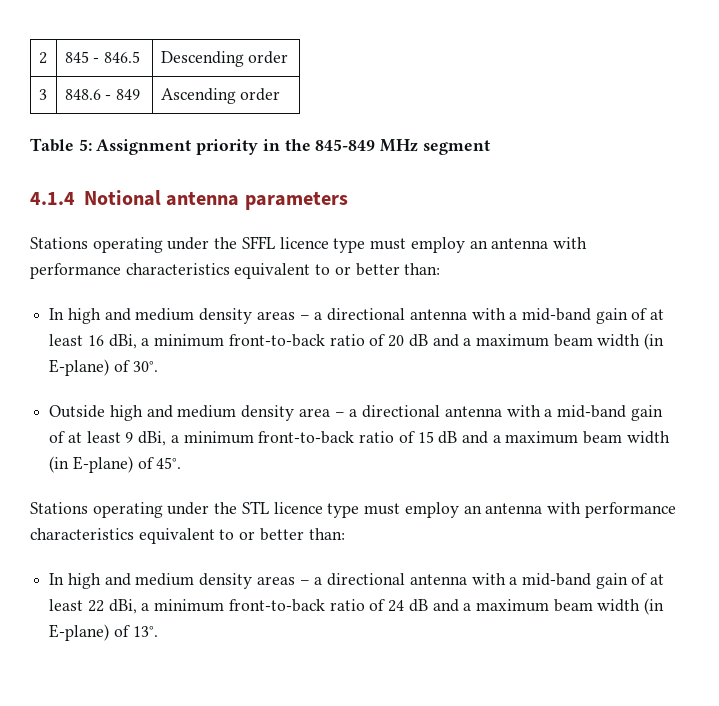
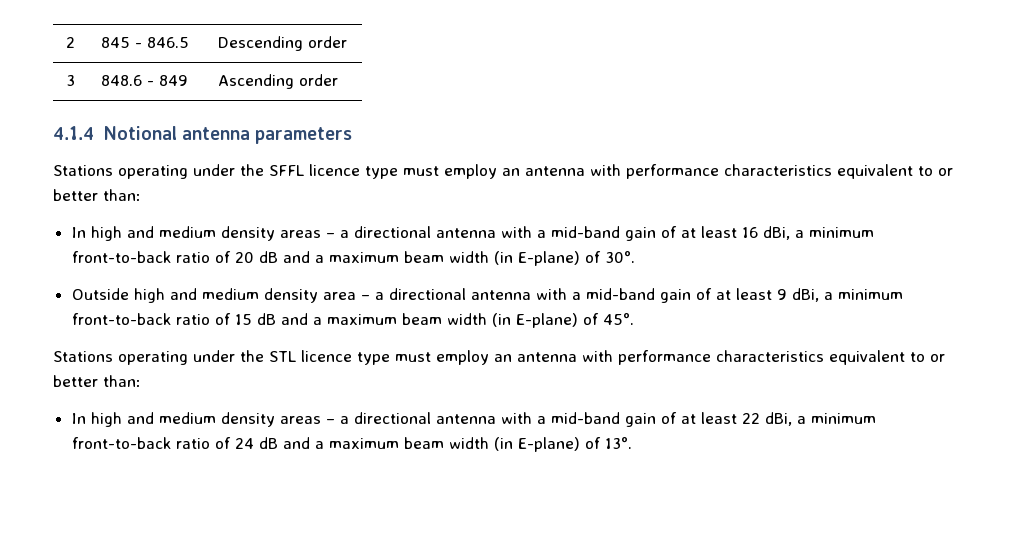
[30,138,490,155] // Table 5: Assignment priority in the 845-849 MHz segment -> (338, 80) none

